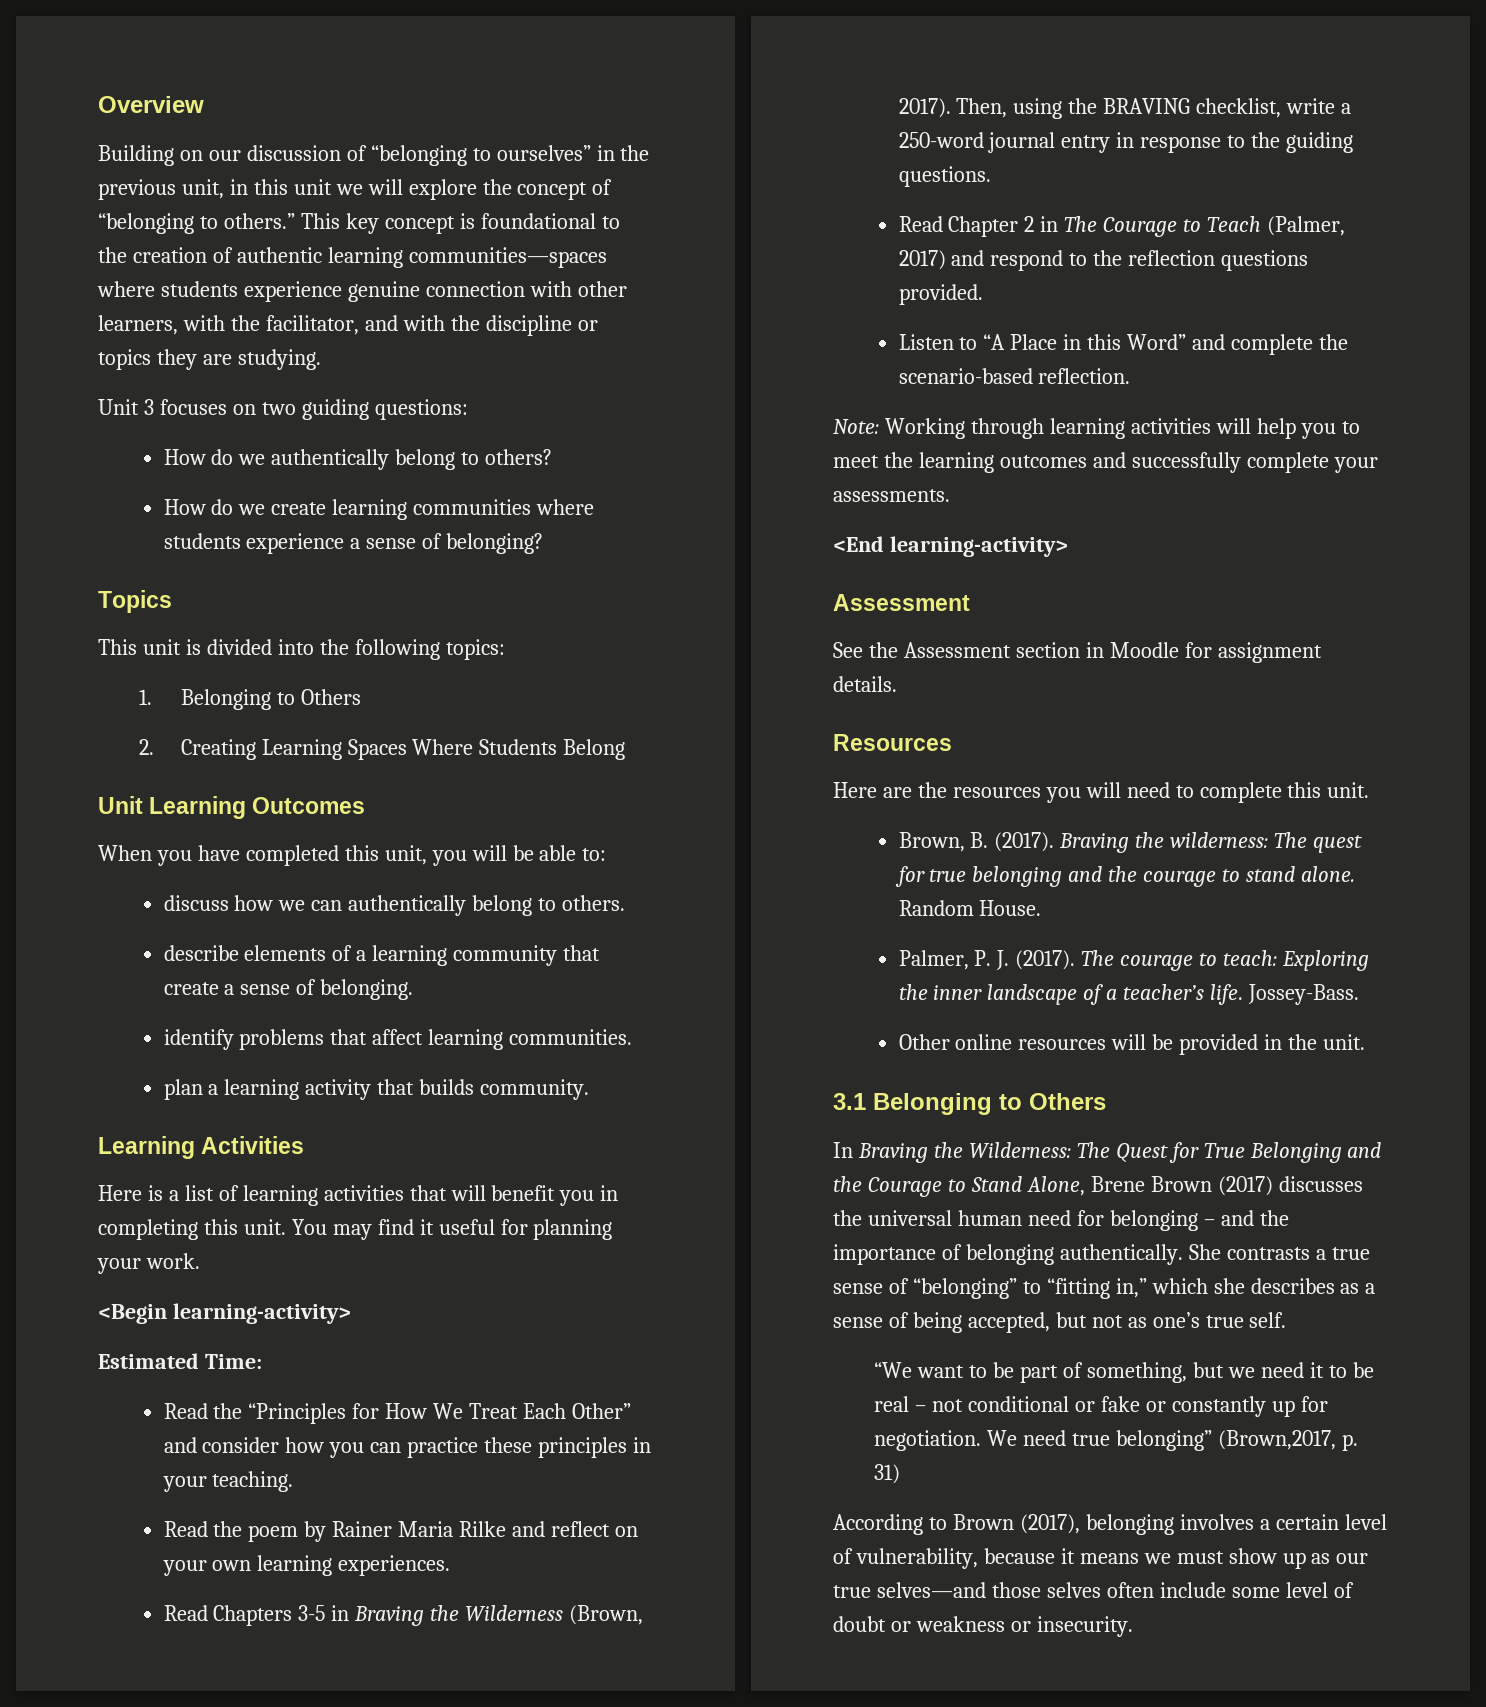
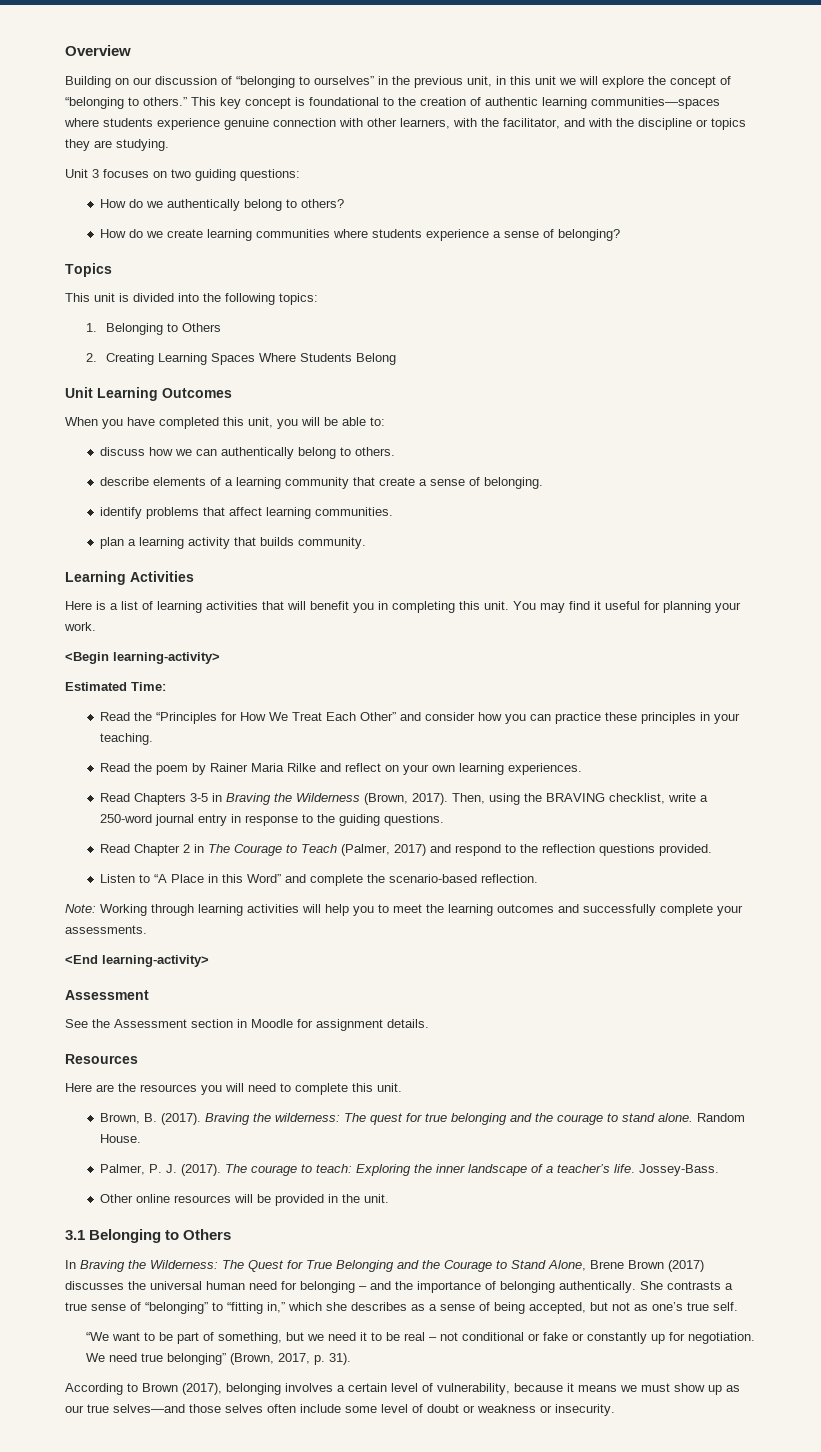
[1218,1430,1358,1451] [874,1464,901,1484] (Brown,2017, p. 31) -> [229,1353,351,1365] (Brown, 2017, p. 31).

